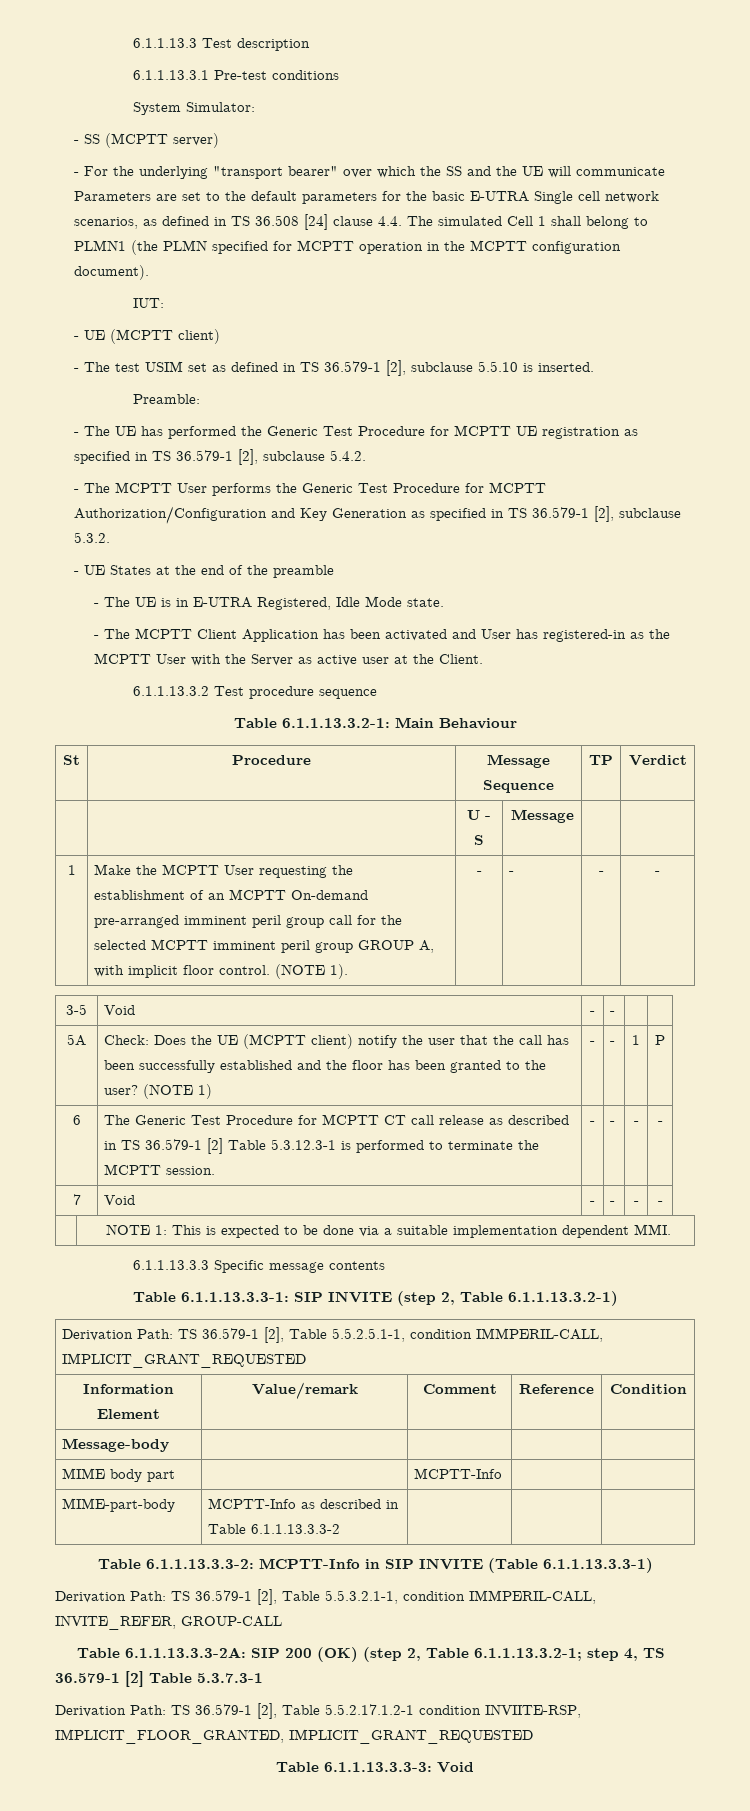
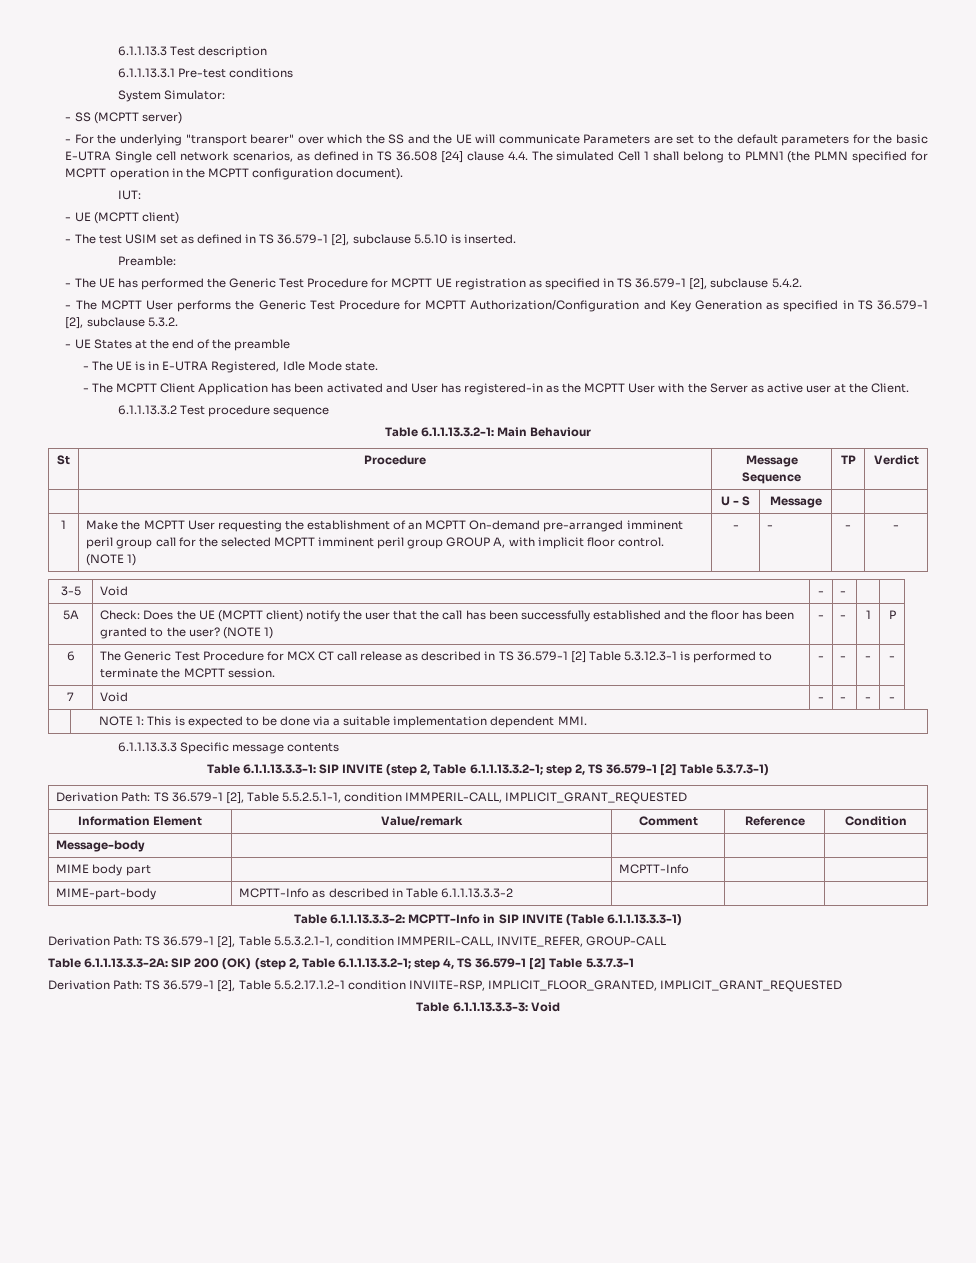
[330,964,349,979] 1). -> [127,554,137,566] 1)
[322,1114,380,1125] MCPTT -> [286,651,315,661] MCX
[507,1291,618,1306] 6.1.1.13.3.2-1) -> [469,764,770,776] 6.1.1.13.3.2-1; step 2, TS 36.579-1 [2] Table 5.3.7.3-1)

